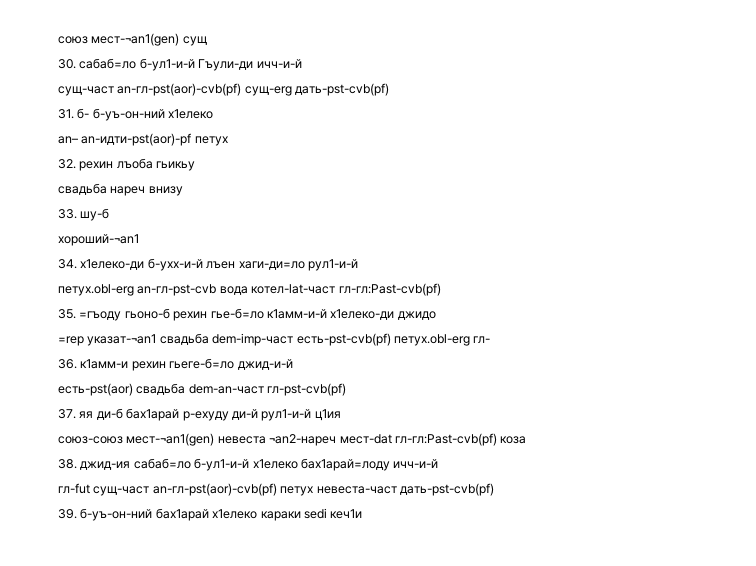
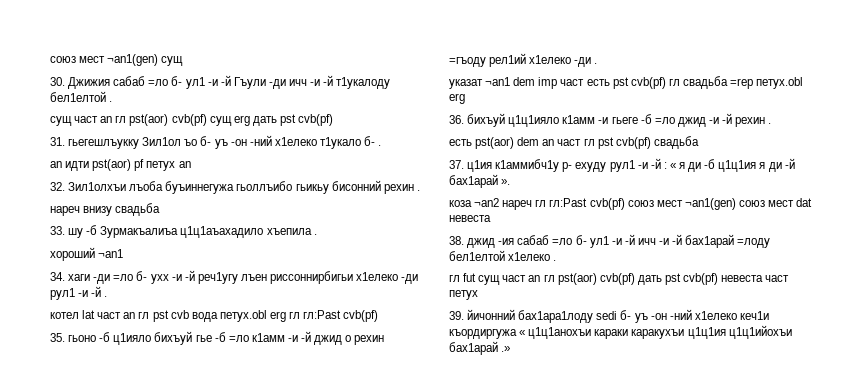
[58,33,180,46] союз мест-¬an1(gen) -> [50,54,159,66] союз мест ¬an1(gen)
[79,58,302,71] [58,83,390,96] [58,108,214,121] [58,133,228,146] [58,158,196,171] [58,183,183,196] [58,208,110,221] [58,234,139,246] [58,258,358,271] [58,283,441,296] [58,308,436,321] [58,333,491,346] [58,358,293,371] [58,383,347,396] [58,408,341,421] [58,433,527,446] [58,458,439,471] [58,483,494,496] [58,508,363,521] сабаб=ло б-ул1-и-й Гъули-ди ичч-и-й // сущ-част an-гл-pst(aor)-cvb(pf) сущ-erg дать-pst-cvb(pf) // 31. б- б-уъ-он-ний х1елеко // an– an-идти-pst(aor)-pf петух // 32. рехин лъоба гьикьу // свадьба нареч внизу // 33. шу-б // хороший-¬an1 // 34. х1елеко-ди б-ухх-и-й лъен хаги-ди=ло рул1-и-й // петух.obl-erg an-гл-pst-cvb вода котел-lat-част гл-гл:Past-cvb(pf) // 35. =гъоду гьоно-б рехин гье-б=ло к1амм-и-й х1елеко-ди джидo // =rep указат-¬an1 свадьба dem-imp-част есть-pst-cvb(pf) петух.obl-erg гл- // 36. к1амм-и рехин гьеге-б=ло джид-и-й // есть-pst(aor) свадьба dem-an-част гл-pst-cvb(pf) // 37. яя ди-б бах1арай р-ехуду ди-й рул1-и-й ц1ия // союз-союз мест-¬an1(gen) невеста ¬an2-нареч мест-dat гл-гл:Past-cvb(pf) коза // 38. джид-ия сабаб=ло б-ул1-и-й х1елеко бах1арай=лоду ичч-и-й // гл-fut сущ-част an-гл-pst(aor)-cvb(pf) петух невеста-част дать-pst-cvb(pf) // 39. б-уъ-он-ний бах1арай х1елеко караки sedi кеч1и -> [68,75,391,89] [50,91,113,102] [50,114,334,126] [50,135,382,149] [50,159,191,171] [50,180,420,194] [50,203,161,216] [50,225,317,238] [50,247,124,261] [50,270,419,284] [50,286,108,300] [50,310,379,322] [50,331,385,345] [449,53,598,67] [449,76,804,89] [449,93,465,104] [449,113,772,127] [449,136,699,149] [449,158,795,172] [449,174,511,188] [449,198,813,210] [449,215,491,222] [449,234,771,248] [449,250,557,261] [449,273,790,285] [449,290,478,300] [449,309,769,323] [449,325,792,339] [449,341,511,355] Джижия сабаб =ло б- ул1 -и -й Гъули -ди ичч -и -й т1укалоду бел1елтой . // сущ част an гл pst(aor) cvb(pf) сущ erg дать pst cvb(pf) // 31. гьегешлъукку Зил1ол ъо б- уъ -он -ний х1елеко т1укало б- . // an идти pst(aor) pf петух an // 32. Зил1олхъи лъоба буъиннегужа гьоллъибо гьикьу бисонний рехин . // нареч внизу свадьба // 33. шу -б Зурмакъалиъа ц1ц1аъахадило хъепила . // хороший ¬an1 // 34. хаги -ди =ло б- ухх -и -й реч1угу лъен риссоннирбигьи х1елеко -ди рул1 -и -й . // котел lat част an гл pst cvb вода петух.obl erg гл гл:Past cvb(pf) // 35. гьоно -б ц1ияло бихъуй гье -б =ло к1амм -и -й джид o рехин =гъоду рел1ий х1елеко -ди . // указат ¬an1 dem imp част есть pst cvb(pf) гл свадьба =rep петух.obl erg // 36. бихъуй ц1ц1ияло к1амм -и гьеге -б =ло джид -и -й рехин . // есть pst(aor) dem an част гл pst cvb(pf) свадьба // 37. ц1ия к1аммибч1у р- ехуду рул1 -и -й : « я ди -б ц1ц1ия я ди -й бах1арай ». // коза ¬an2 нареч гл гл:Past cvb(pf) союз мест ¬an1(gen) союз мест dat невеста // 38. джид -ия сабаб =ло б- ул1 -и -й ичч -и -й бах1арай =лоду бел1елтой х1елеко . // гл fut сущ част an гл pst(aor) cvb(pf) дать pst cvb(pf) невеста част петух // 39. йичонний бах1ара1лоду sedi б- уъ -он -ний х1елеко кеч1и къордиргужа « ц1ц1анохъи караки каракухъи ц1ц1ия ц1ц1ийохъи бах1арай .»

